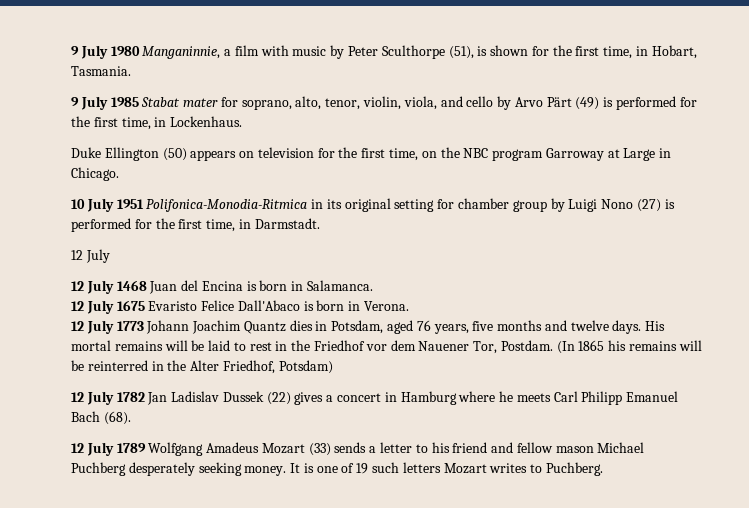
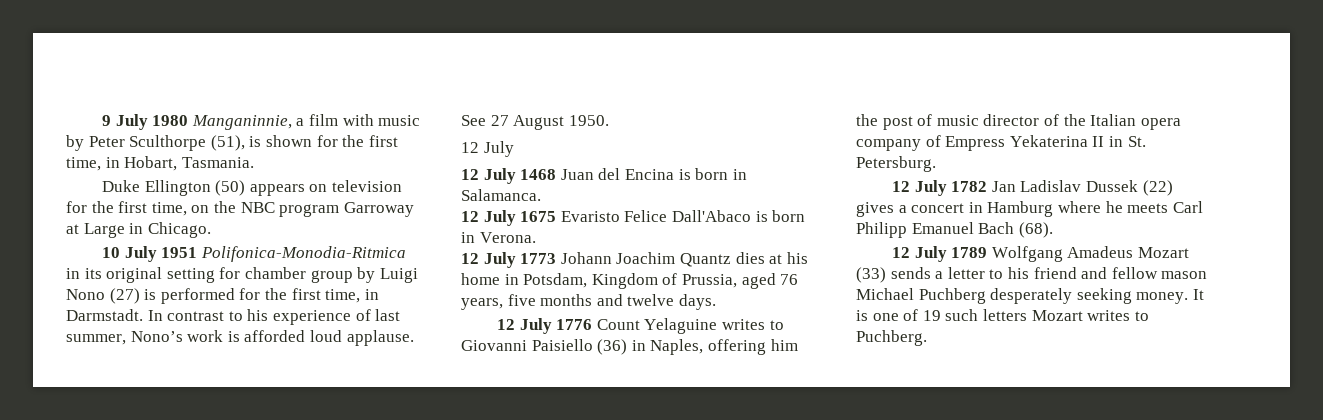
[71,96,697,110] [71,116,243,130] // 9 July 1985 Stabat mater for soprano, alto, tenor, violin, viola, and cello by Arvo Pärt (49) is performed for the first time, in Lockenhaus. -> (254, 162) none
(320, 223) none -> [147,309,401,325] [66,330,414,346] [461,115,609,130] In contrast to his experience of last summer, Nono’s work is afforded loud applause. See 27 August 1950.
[315,320,384,334] in Potsdam, -> [769,252,808,264] [461,273,737,289] at his home in Potsdam, Kingdom of Prussia,
[645,321,666,331] [71,340,702,354] [71,360,333,374] His mortal remains will be laid to rest in the Friedhof vor dem Nauener Tor, Postdam. (In 1865 his remains will be reinterred in the Alter Friedhof, Potsdam) -> [497,318,784,334] [461,339,798,355] [856,114,1181,130] [856,135,1146,151] [856,156,936,172] // 12 July 1776 Count Yelaguine writes to Giovanni Paisiello (36) in Naples, offering him the post of music director of the Italian opera company of Empress Yekaterina II in St. Petersburg.

